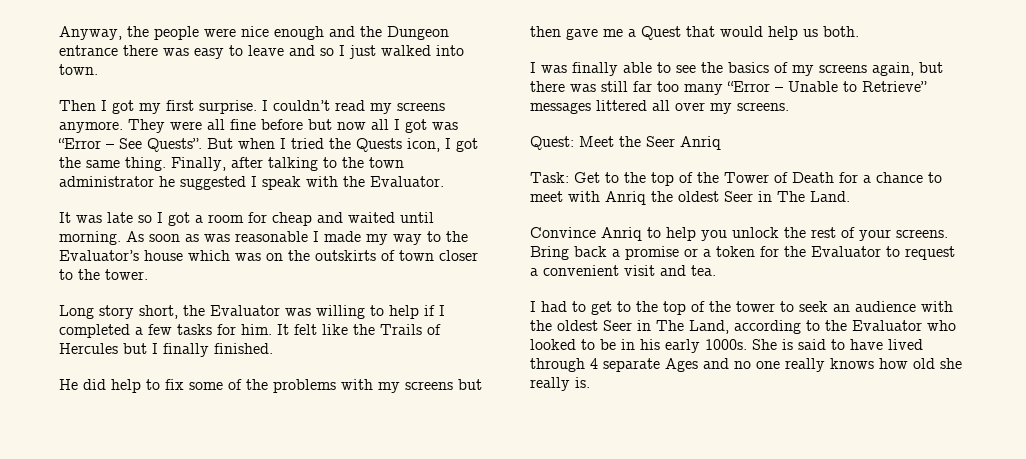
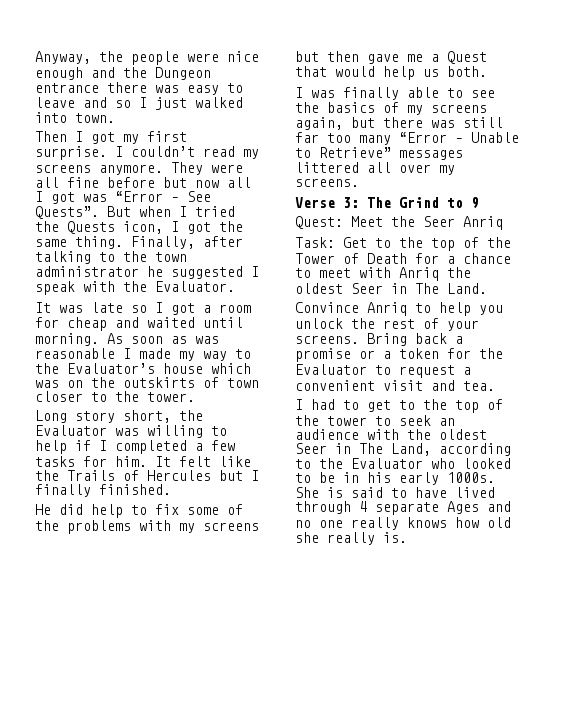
(789, 106) none -> [295,197,479,209] // Verse 3: The Grind to 9

